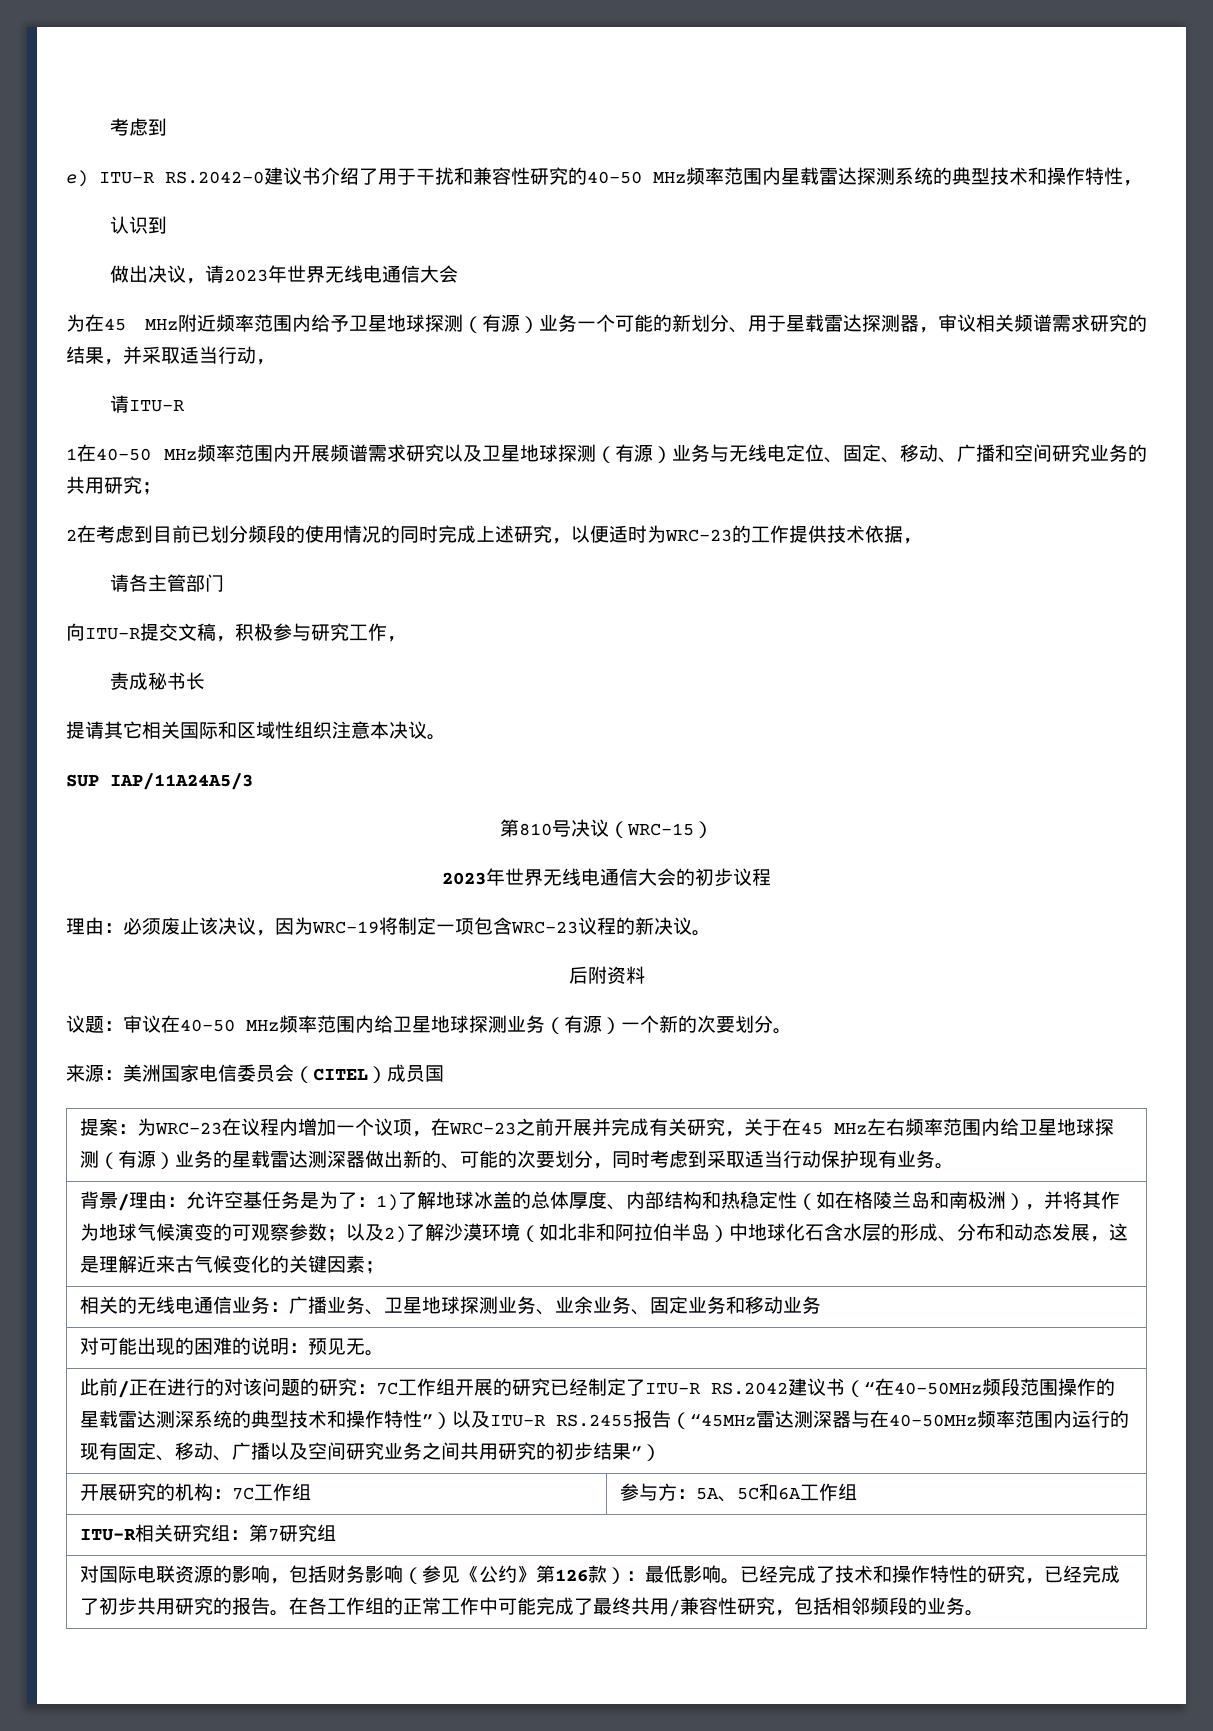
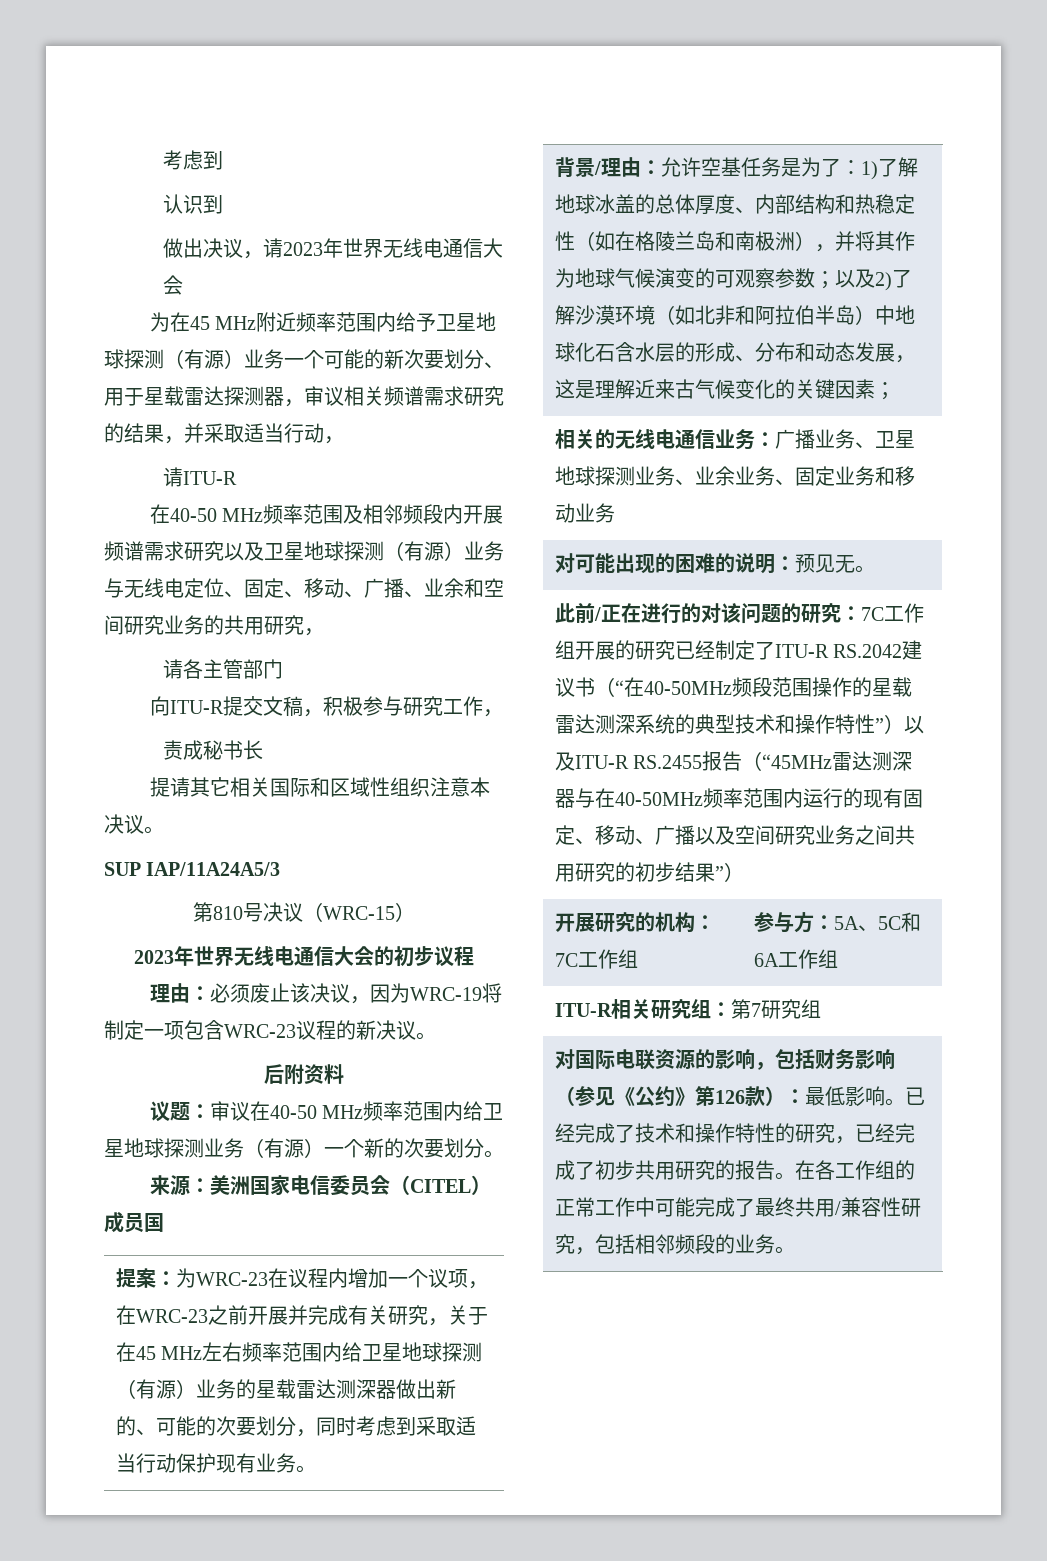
[109,118,167,136] [66,167,1142,187] 考虑到 // e) ITU-R RS.2042-0建议书介绍了用于干扰和兼容性研究的40-50 MHz频率范围内星载雷达探测系统的典型技术和操作特性， -> [163,150,224,170] 考虑到
(691, 323) none -> [404,349,444,369] 次要
[66,444,273,462] 1在40-50 MHz频率范围 -> [150,504,444,524] 在40-50 MHz频率范围及相邻频段
(995, 453) none -> [404,578,464,598] 、业余
[142,482,161,495] [66,525,903,544] ； // 2在考虑到目前已划分频段的使用情况的同时完成上述研究，以便适时为WRC-23的工作提供技术依据 -> (304, 625) none

